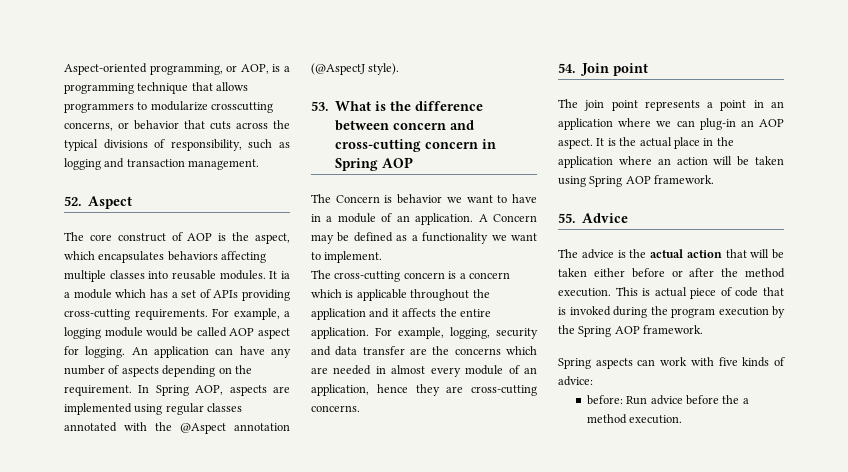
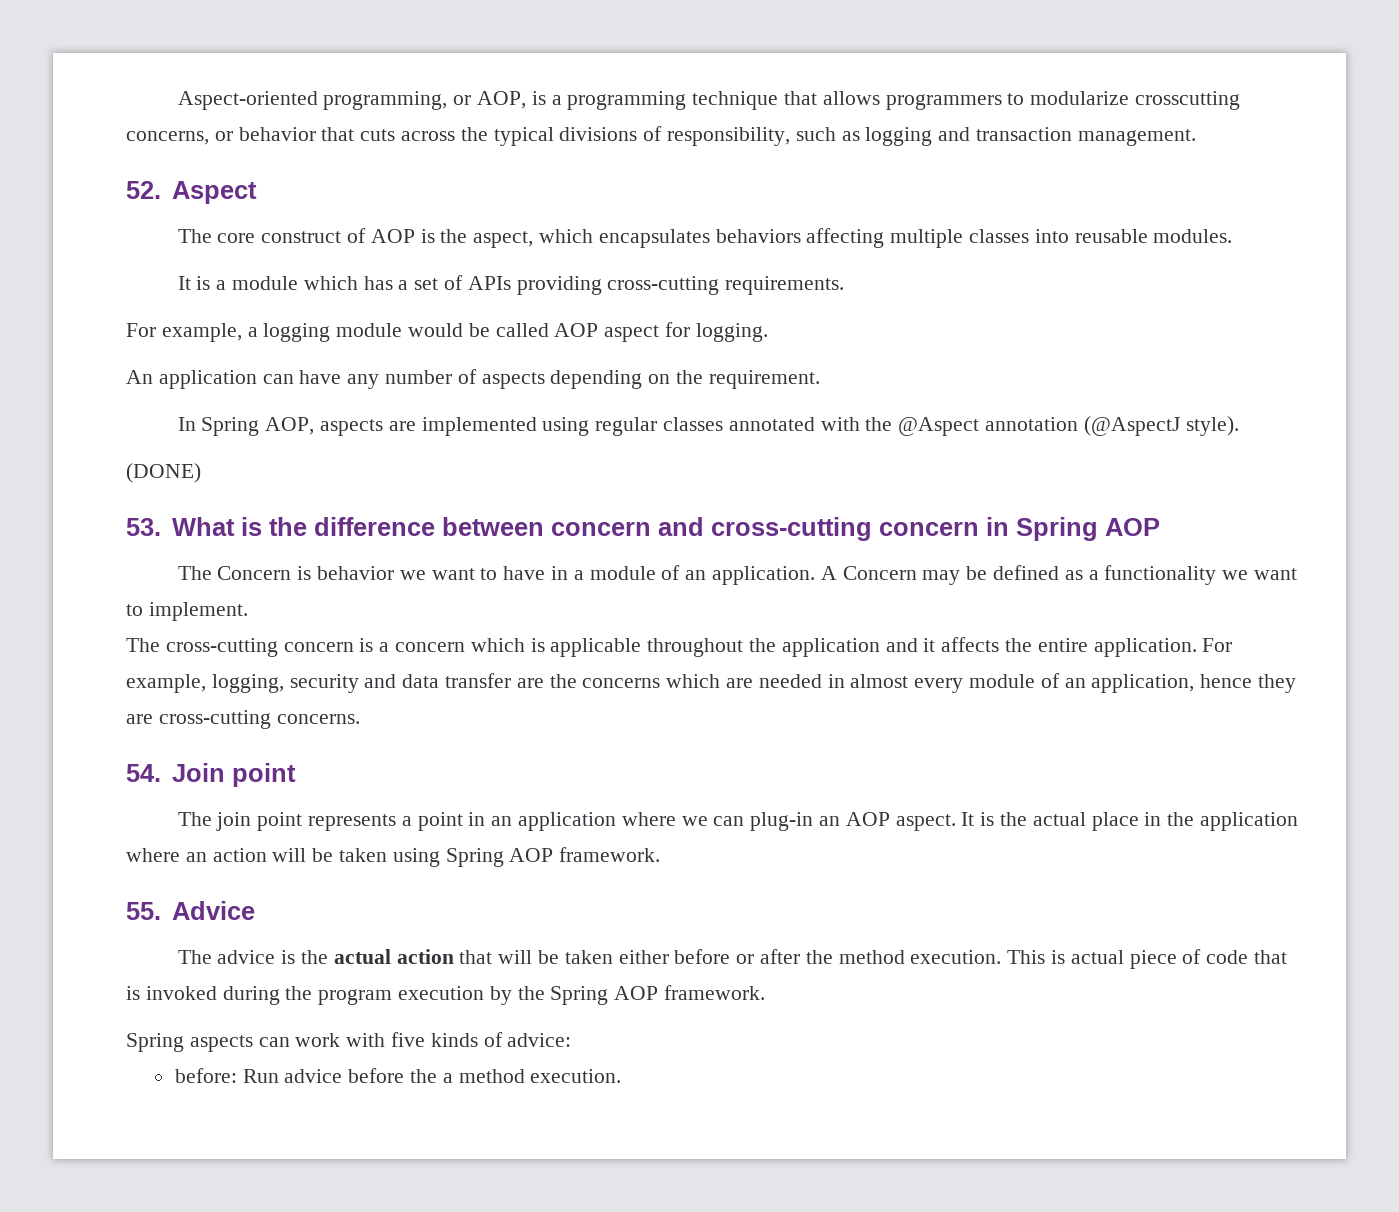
[269,271,290,279] It ia -> [177,276,211,290] // It is
(208, 314) none -> (845, 285) //
(126, 352) none -> (768, 332) //
(132, 390) none -> (820, 379) //
(400, 69) none -> [126,463,201,483] // (DONE)

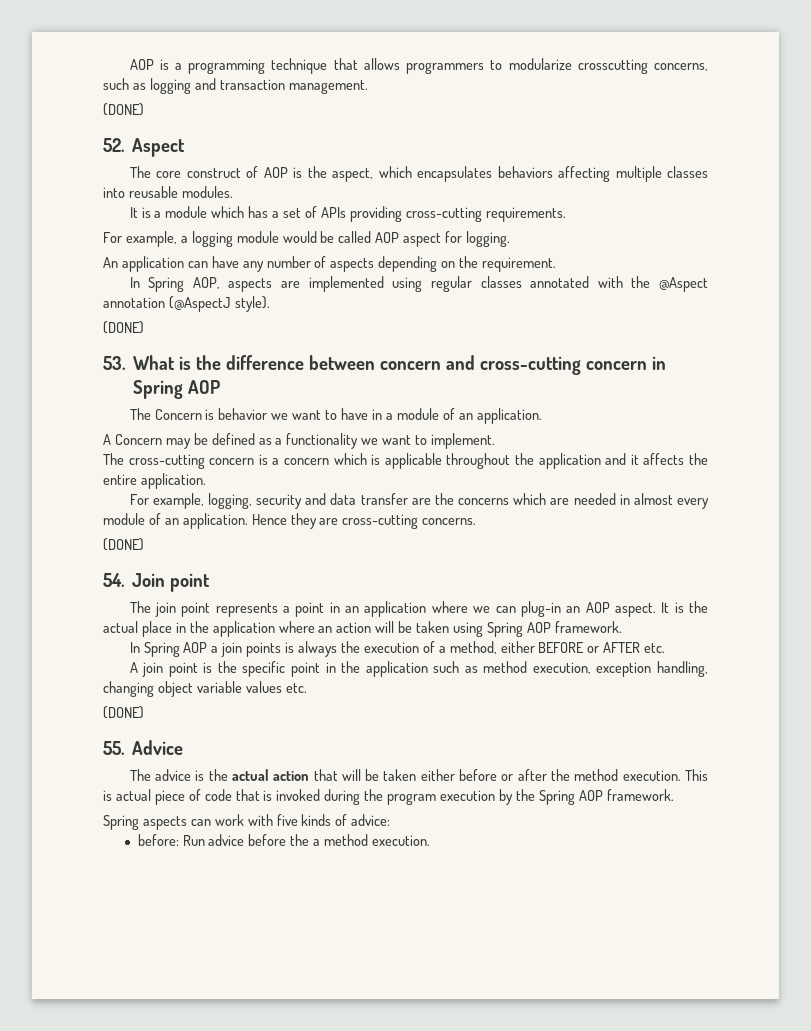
[177,91,526,110] Aspect-oriented programming, or AOP, -> [129,59,154,70] AOP
[214,126,791,146] or behavior that cuts across the typical divisions of responsibility, -> (708, 67) none
(1196, 137) none -> [103,103,144,116] // (DONE)
(816, 575) none -> (542, 416) //
(1197, 647) none -> (206, 481) //
[1091,674,1253,693] application, hence -> [182,513,287,529] application. Hence
(360, 719) none -> [103,538,144,551] // (DONE)
(661, 854) none -> [129,641,666,657] [129,661,708,677] [103,681,307,697] [103,706,144,719] // In Spring AOP a join points is always the execution of a method, either BEFORE or AFTER etc. // A join point is the specific point in the application such as method execution, exception handling, changing object variable values etc. // (DONE)

